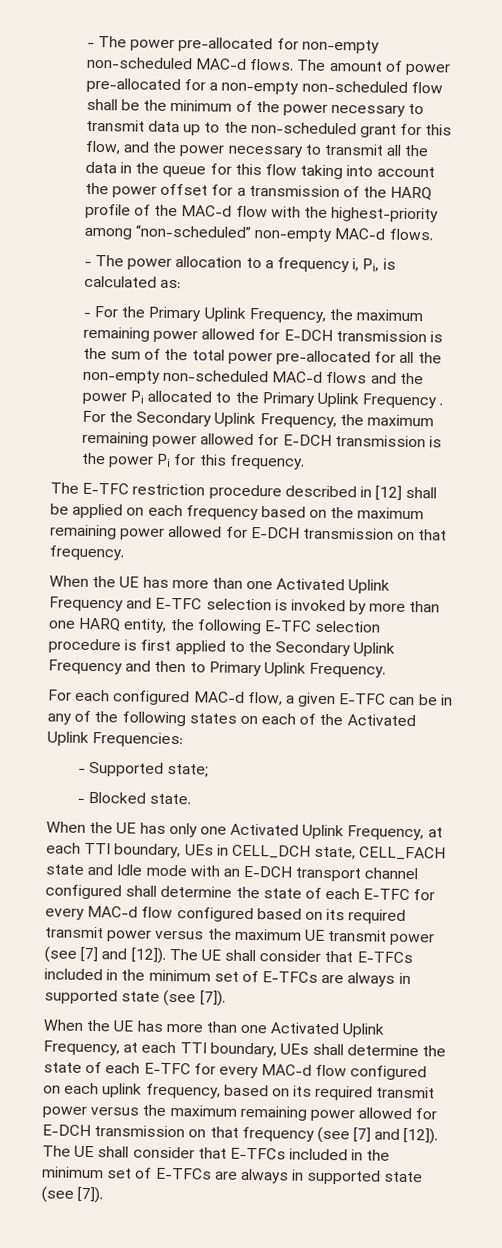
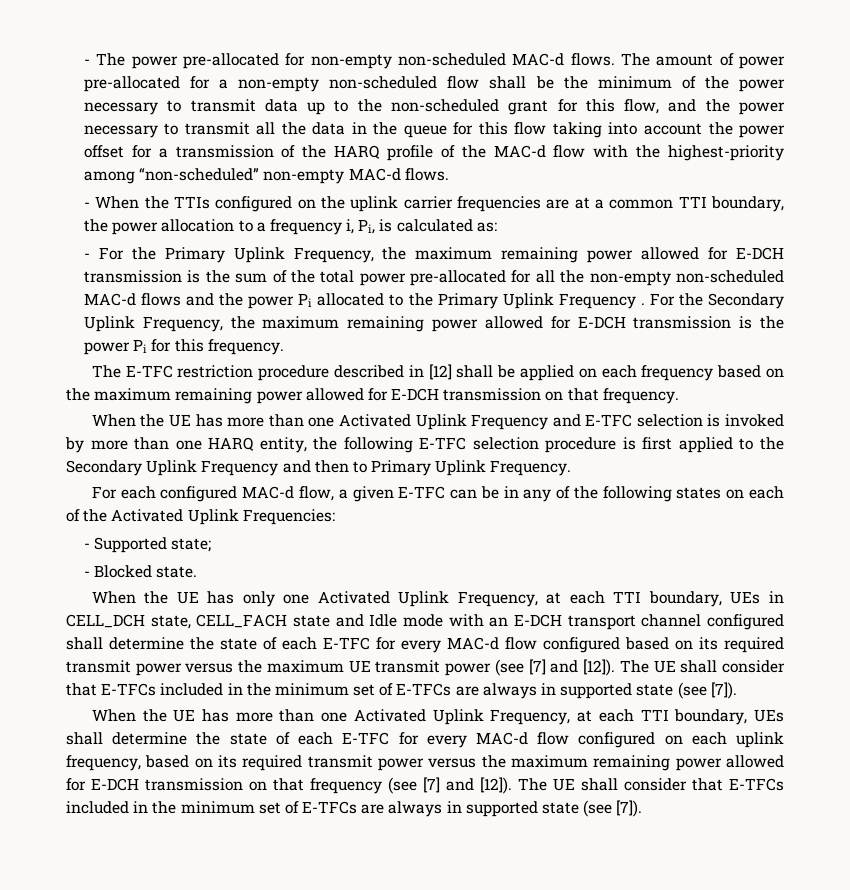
[95,255,125,267] The -> [95,196,784,212] [83,219,108,232] When the TTIs configured on the uplink carrier frequencies are at a common TTI boundary, the

